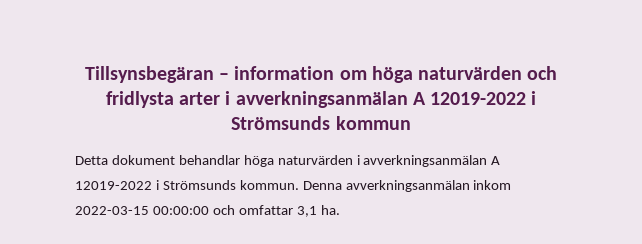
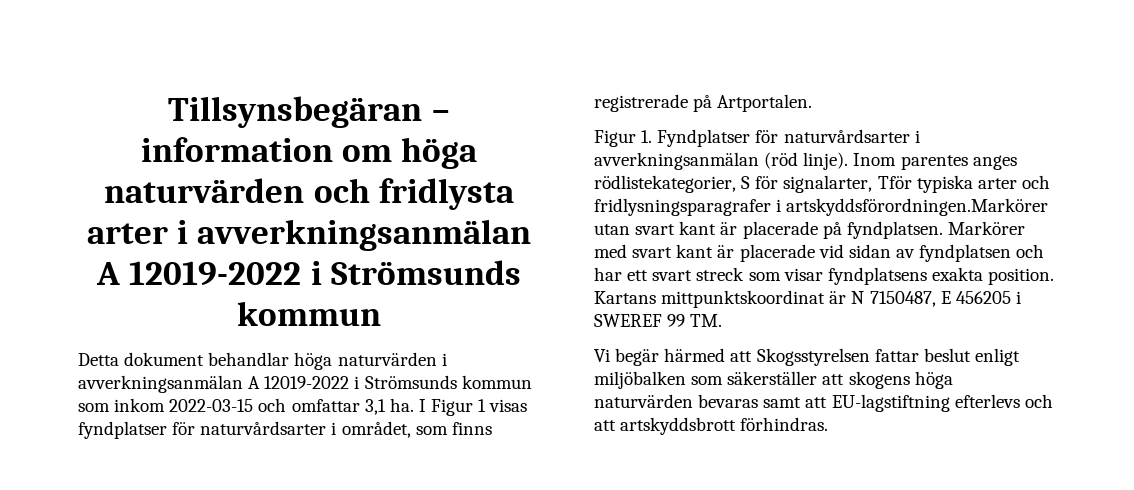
[239,180,470,192] kommun. Denna avverkningsanmälan -> [461,375,532,389] [78,403,110,412] kommun som
[152,206,209,215] 00:00:00 -> (254, 405) none
(340, 210) none -> [418,399,528,416] [78,421,492,439] [594,94,813,112] [594,129,920,147] [594,152,1017,170] [594,175,1050,193] [594,198,1049,216] [594,221,1025,239] [594,244,1045,262] [594,267,1055,285] [594,290,1021,308] [594,314,723,327] [594,348,1020,366] [594,371,953,389] [594,394,1053,412] [594,417,829,435] I Figur 1 visas fyndplatser för naturvårdsarter i området, som finns registrerade på Artportalen. // Figur 1. Fyndplatser för naturvårdsarter i avverkningsanmälan (röd linje). Inom parentes anges rödlistekategorier, S för signalarter, Tför typiska arter och fridlysningsparagrafer i artskyddsförordningen.Markörer utan svart kant är placerade på fyndplatsen. Markörer med svart kant är placerade vid sidan av fyndplatsen och har ett svart streck som visar fyndplatsens exakta position. Kartans mittpunktskoordinat är N 7150487, E 456205 i SWEREF 99 TM. // Vi begär härmed att Skogsstyrelsen fattar beslut enligt miljöbalken som säkerställer att skogens höga naturvärden bevaras samt att EU-lagstiftning efterlevs och att artskyddsbrott förhindras.

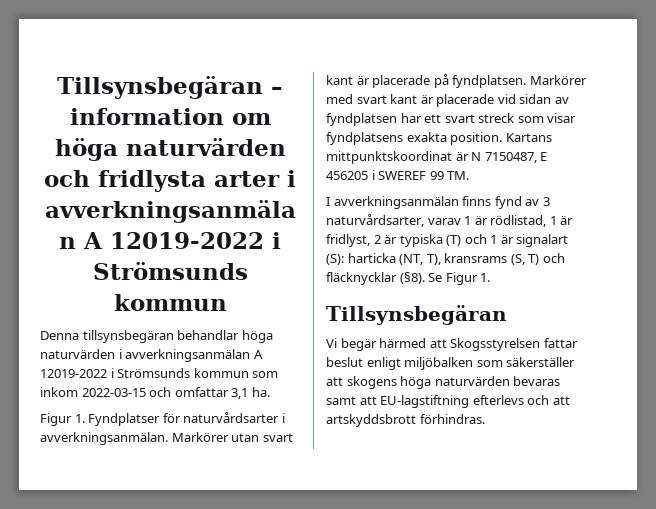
[78,352,205,366] Detta dokument -> [40,330,174,343] Denna tillsynsbegäran
[418,399,528,416] [78,421,492,439] [594,94,813,112] I Figur 1 visas fyndplatser för naturvårdsarter i området, som finns registrerade på Artportalen. -> (270, 392) none
[594,152,1017,170] [594,175,1050,193] [594,198,1049,216] avverkningsanmälan (röd linje). Inom parentes anges rödlistekategorier, S för signalarter, Tför typiska arter och fridlysningsparagrafer i artskyddsförordningen.Markörer -> [40,432,229,445] avverkningsanmälan. Markörer
[1016,244,1045,258] och -> (397, 119) none
(723, 320) none -> [326,196,550,209] [326,214,574,227] [326,234,569,247] [326,253,565,265] [326,272,491,285] [326,305,507,325] // I avverkningsanmälan finns fynd av 3 naturvårdsarter, varav 1 är rödlistad, 1 är fridlyst, 2 är typiska (T) och 1 är signalart (S): harticka (NT, T), kransrams (S, T) och fläcknycklar (§8). Se Figur 1. // Tillsynsbegäran

